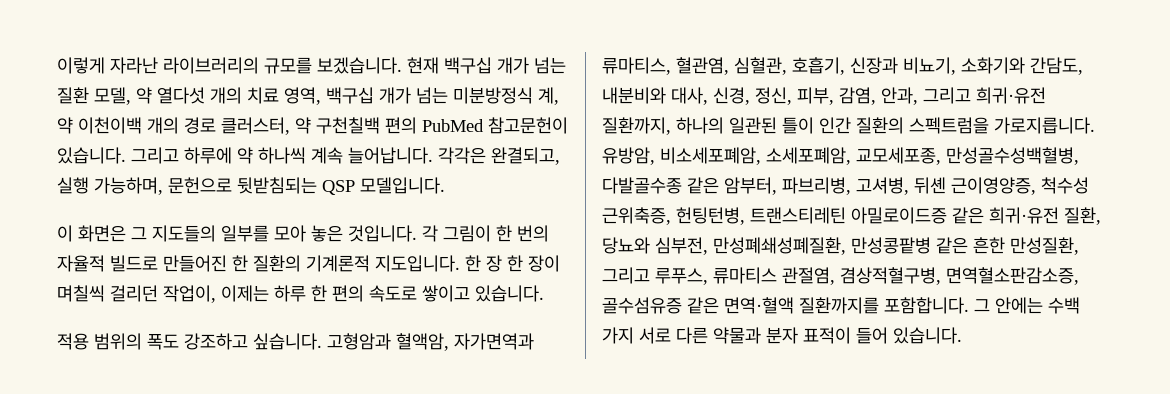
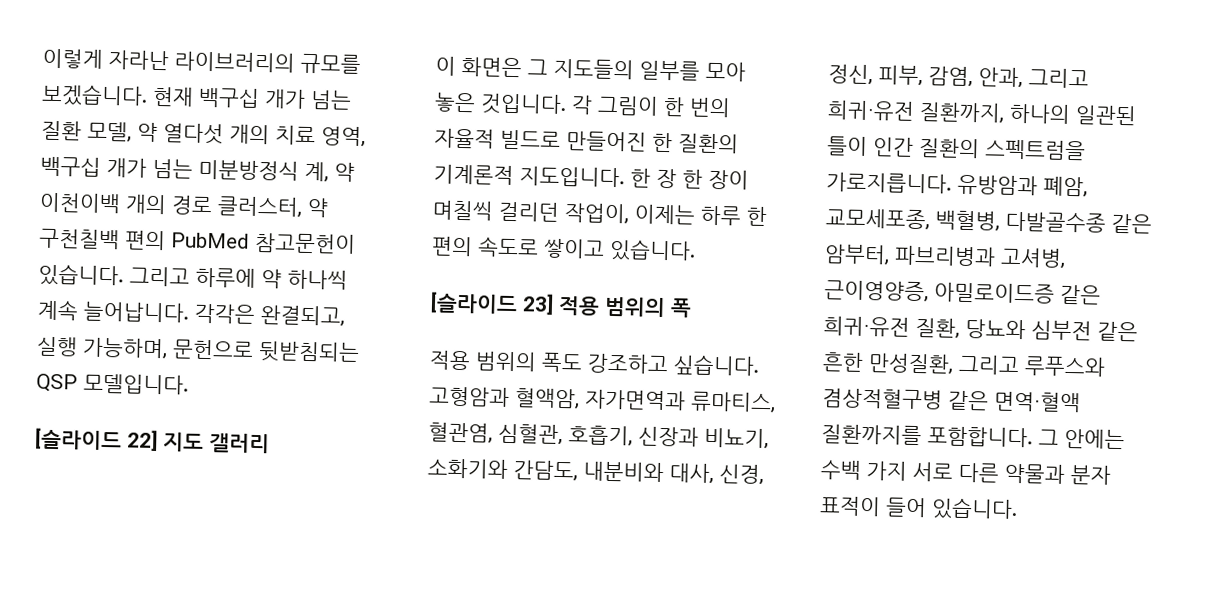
(445, 185) none -> [35,427,270,454] // [슬라이드 22] 지도 갤러리
(544, 293) none -> [430,291,692,318] // [슬라이드 23] 적용 범위의 폭
[602,147,1079,165] [602,177,1089,195] [602,207,846,225] 유방암, 비소세포폐암, 소세포폐암, 교모세포종, 만성골수성백혈병, 다발골수종 같은 암부터, 파브리병, 고셔병, 뒤셴 근이영양증, 척수성 근위축증, 헌팅턴병, 트랜스티레틴 -> [957,174,1088,198] [825,208,1152,234] [824,244,1066,269] [824,280,929,303] 유방암과 폐암, 교모세포종, 백혈병, 다발골수종 같은 암부터, 파브리병과 고셔병, 근이영양증,
[655,237,931,255] 심부전, 만성폐쇄성폐질환, 만성콩팥병 -> [1031,320,1092,341] 심부전
[655,267,1079,285] [602,297,682,314] 루푸스, 류마티스 관절염, 겸상적혈구병, 면역혈소판감소증, 골수섬유증 -> [1024,356,1106,377] [822,388,943,410] 루푸스와 겸상적혈구병

